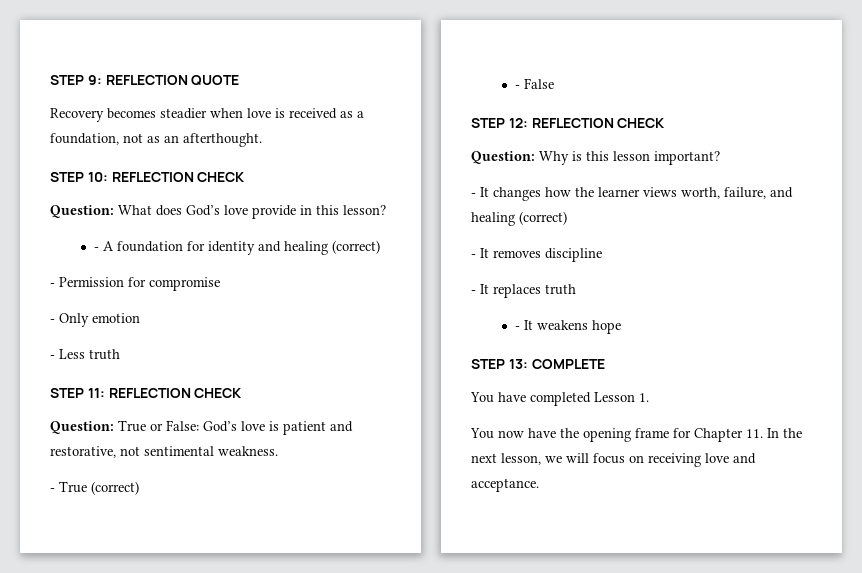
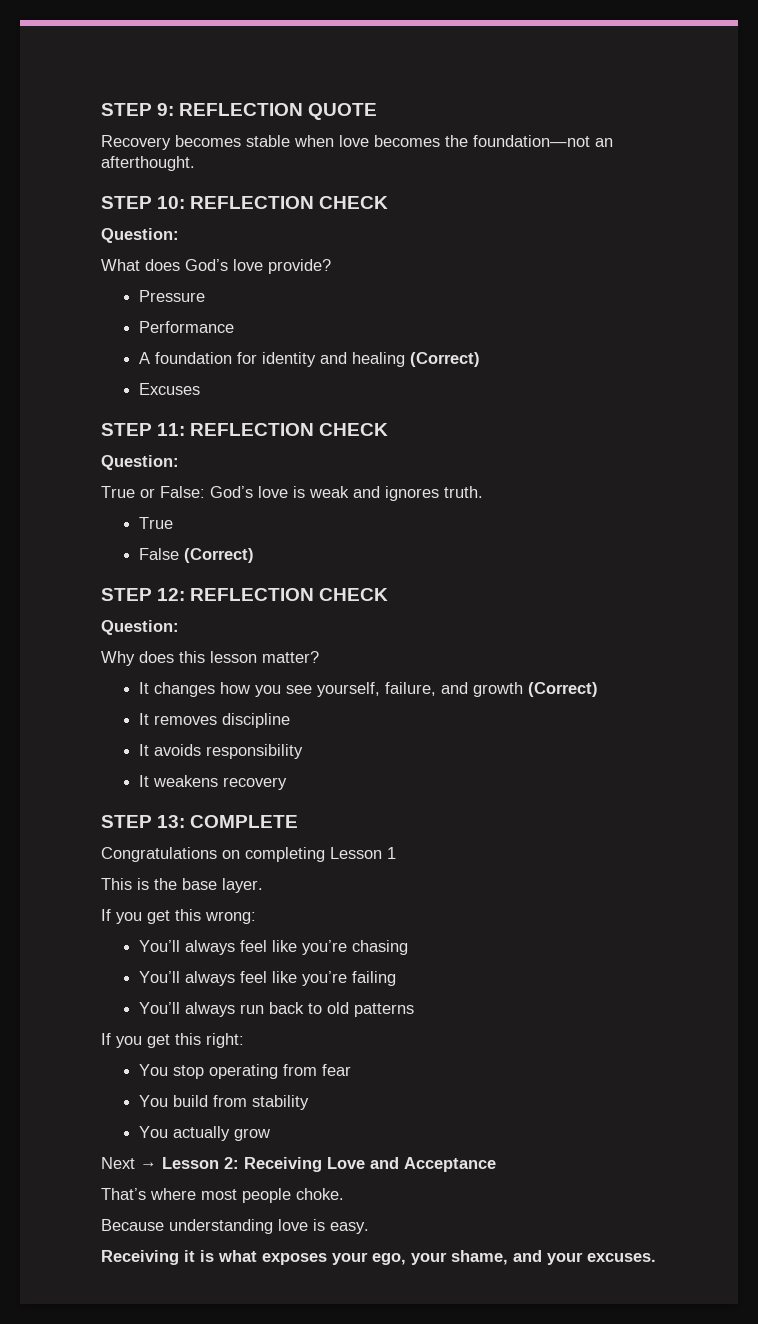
[160,108,207,119] steadier -> [246,135,290,147] stable
[275,108,364,119] [50,133,160,145] is received as a foundation, not as -> [374,135,590,147] becomes the foundation—not
(114, 211) none -> (179, 235) //
[252,205,386,219] [94,247,100,251] provide in this lesson? // - -> [268,259,331,274] [138,290,205,302] [138,321,234,333] provide? // Pressure // Performance //
[332,240,381,254] [50,277,220,291] [50,313,140,327] [50,349,120,360] (correct) // - Permission for compromise // - Only emotion // - Less truth -> [409,352,480,367] [138,383,200,395] (Correct) // Excuses
(114, 427) none -> (179, 462) //
[283,421,353,435] [50,446,278,458] [50,481,139,495] [515,85,521,89] patient and restorative, not sentimental weakness. // - True (correct) // - -> [309,486,483,501] [138,517,173,529] weak and ignores truth. // True //
(555, 83) none -> [183,548,254,563] (Correct)
[539,151,720,165] [471,187,793,201] [471,211,567,226] [471,248,602,262] [471,284,576,298] [515,326,521,330] Why is this lesson important? // - It changes how the learner views worth, failure, and healing (correct) // - It removes discipline // - It replaces truth // - -> [101,651,319,666] [138,682,598,697] [138,713,290,728] [138,744,303,759] // Why does this lesson matter? // It changes how you see yourself, failure, and growth (Correct) // It removes discipline // It avoids responsibility //
[592,320,622,334] hope -> [222,777,287,790] recovery
[470,392,649,406] [470,428,802,442] [471,453,756,467] [471,478,539,492] You have completed Lesson 1. // You now have the opening frame for Chapter 11. In the next lesson, we will focus on receiving love and acceptance. -> [101,847,396,862] [101,878,263,893] [101,909,256,924] [138,940,408,955] [138,971,396,986] [138,1002,414,1017] [101,1033,244,1048] [138,1064,351,1079] [138,1095,309,1110] [138,1126,270,1141] [101,1157,496,1172] [101,1188,344,1203] [101,1219,369,1234] [101,1250,656,1265] Congratulations on completing Lesson 1 // This is the base layer. // If you get this wrong: // You’ll always feel like you’re chasing // You’ll always feel like you’re failing // You’ll always run back to old patterns // If you get this right: // You stop operating from fear // You build from stability // You actually grow // Next → Lesson 2: Receiving Love and Acceptance // That’s where most people choke. // Because understanding love is easy. // Receiving it is what exposes your ego, your shame, and your excuses.

